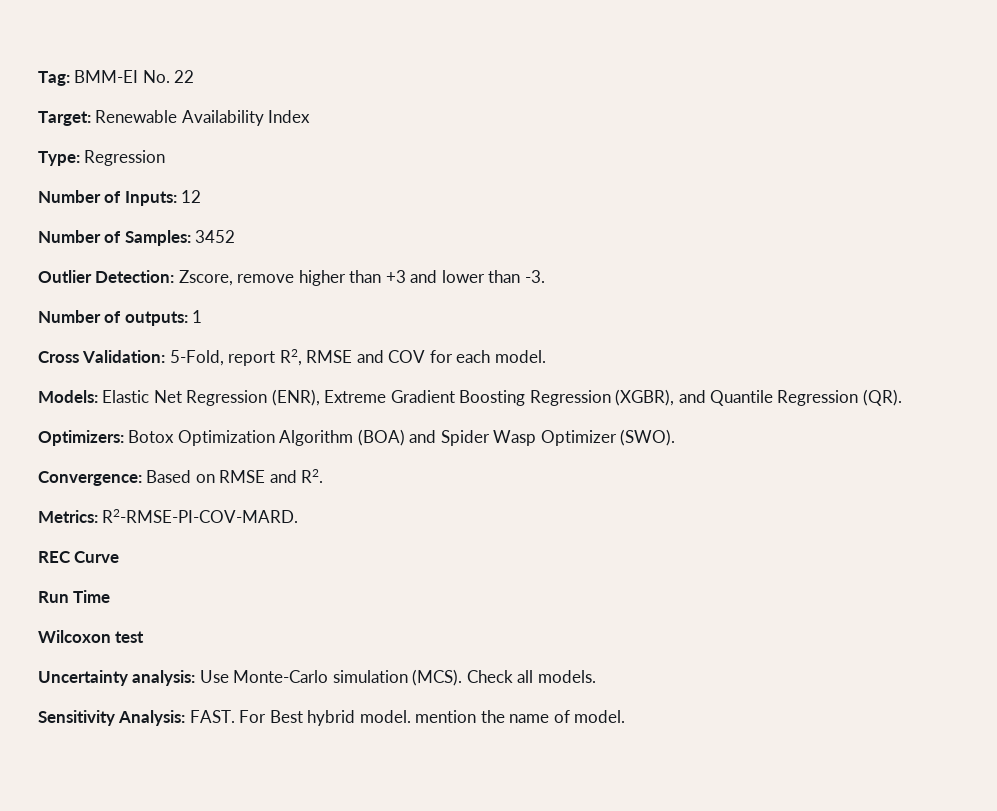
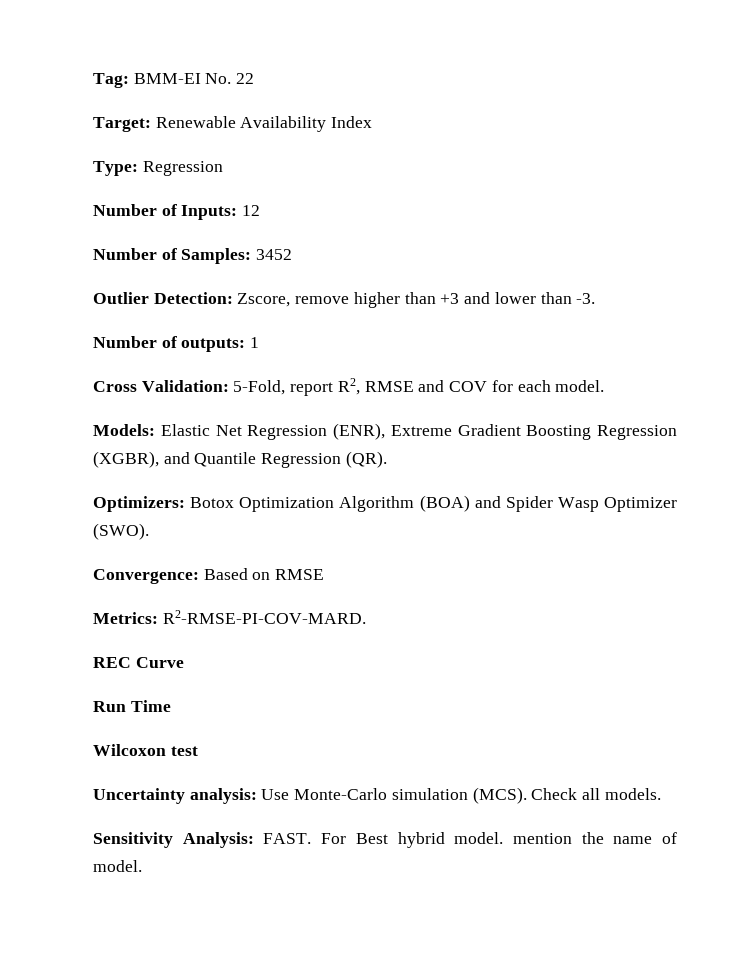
[269,469,324,483] and R2. -> (325, 574) none

